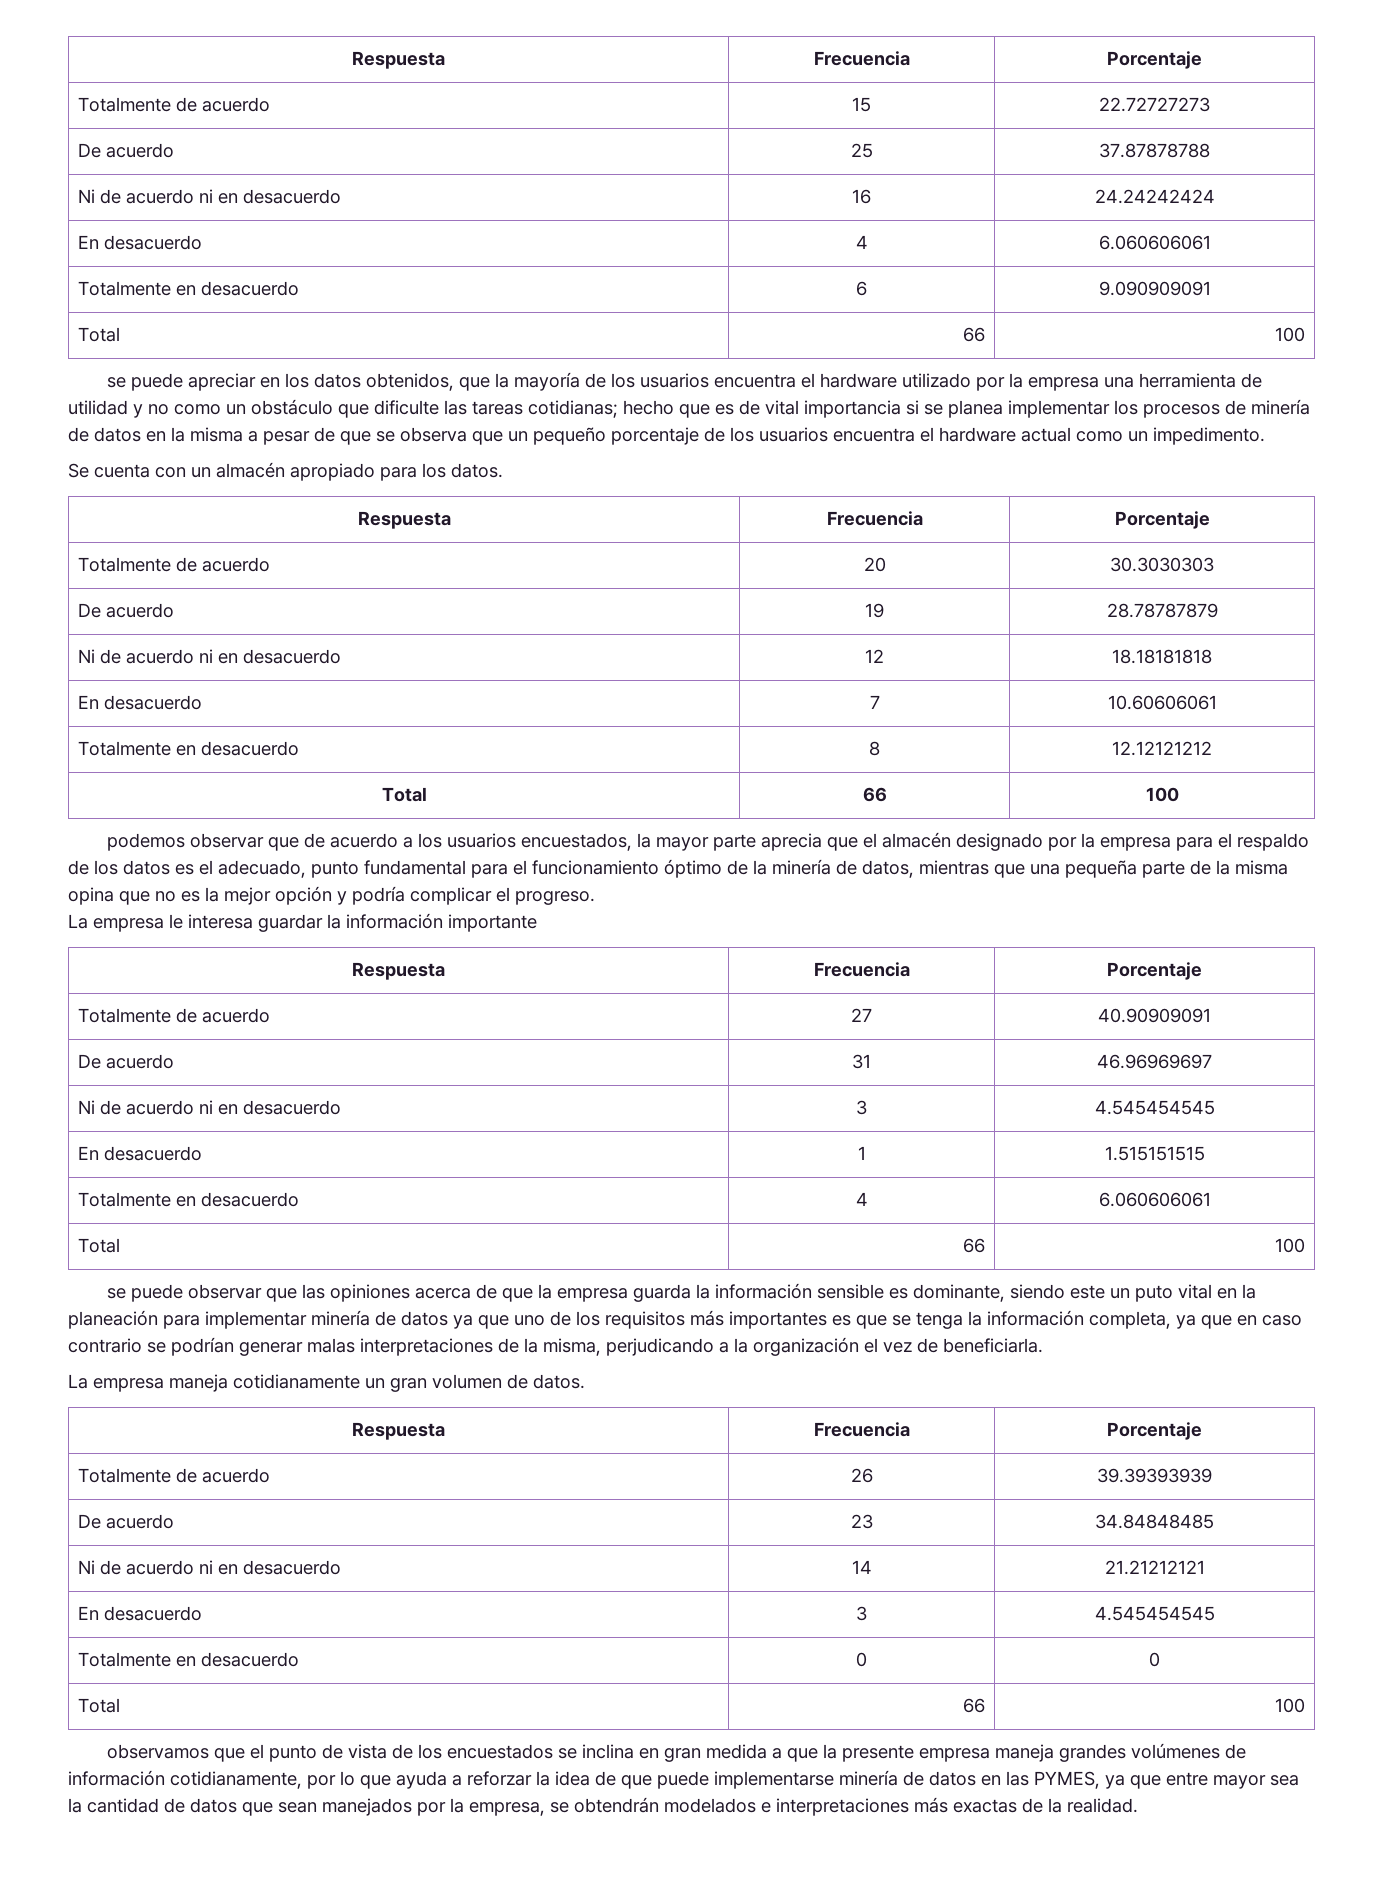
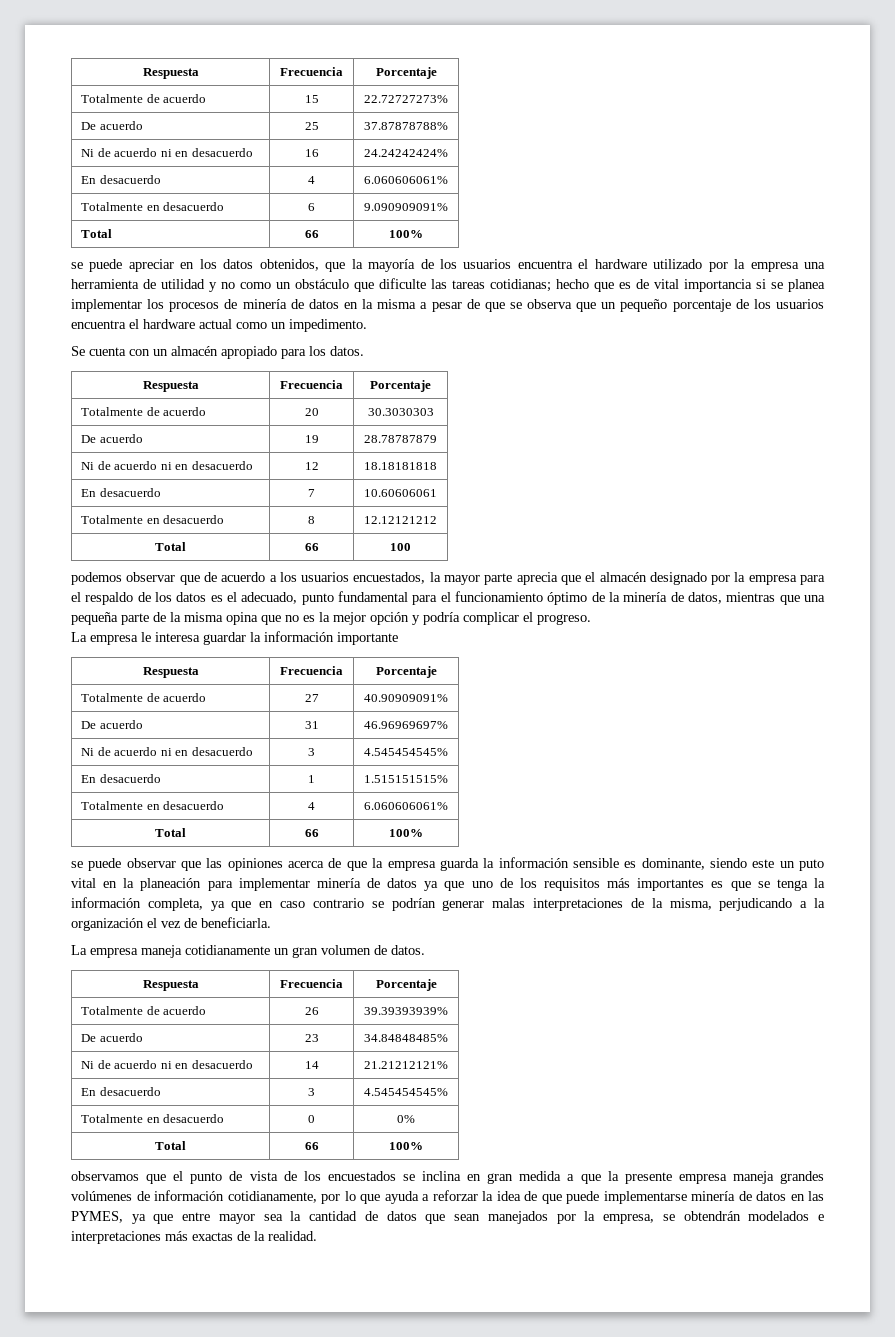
[1099,97,1210,112] 22.72727273 -> [364,95,449,103] 22.72727273%
[1099,143,1210,158] 37.87878788 -> [364,122,449,130] 37.87878788%
[1094,189,1215,204] 24.24242424 -> [364,149,449,157] 24.24242424%
[1098,235,1211,250] 6.060606061 -> [364,176,449,184] 6.060606061%
[1098,281,1211,296] [78,327,121,342] [962,327,985,342] [1274,327,1305,342] 9.090909091 // Total | 66 | 100 -> [364,203,449,211] [81,229,113,238] [304,230,319,238] [389,230,424,238] 9.090909091% // Total | 66 | 100%
[1098,1008,1211,1023] 40.90909091 -> [364,694,449,702] 40.90909091%
[1097,1054,1212,1069] 46.96969697 -> [364,721,449,729] 46.96969697%
[1094,1100,1215,1115] 4.545454545 -> [364,748,449,756] 4.545454545%
[1104,1146,1205,1161] 1.515151515 -> [364,775,449,783] 1.515151515%
[1098,1192,1211,1207] [78,1238,121,1253] [962,1238,985,1253] [1274,1238,1305,1253] 6.060606061 // Total | 66 | 100 -> [364,802,449,810] [155,828,186,837] [304,829,319,837] [389,829,424,837] 6.060606061% // Total | 66 | 100%
[1097,1468,1212,1483] 39.39393939 -> [364,1007,449,1015] 39.39393939%
[1095,1514,1214,1529] 34.84848485 -> [364,1034,449,1042] 34.84848485%
[1104,1560,1205,1575] 21.21212121 -> [364,1061,449,1069] 21.21212121%
[1094,1606,1215,1621] 4.545454545 -> [364,1088,449,1096] 4.545454545%
[1149,1652,1160,1667] [78,1698,121,1713] [962,1698,985,1713] [1274,1698,1305,1713] 0 // Total | 66 | 100 -> [397,1115,416,1123] [155,1141,186,1150] [304,1142,319,1150] [389,1142,424,1150] 0% // Total | 66 | 100%

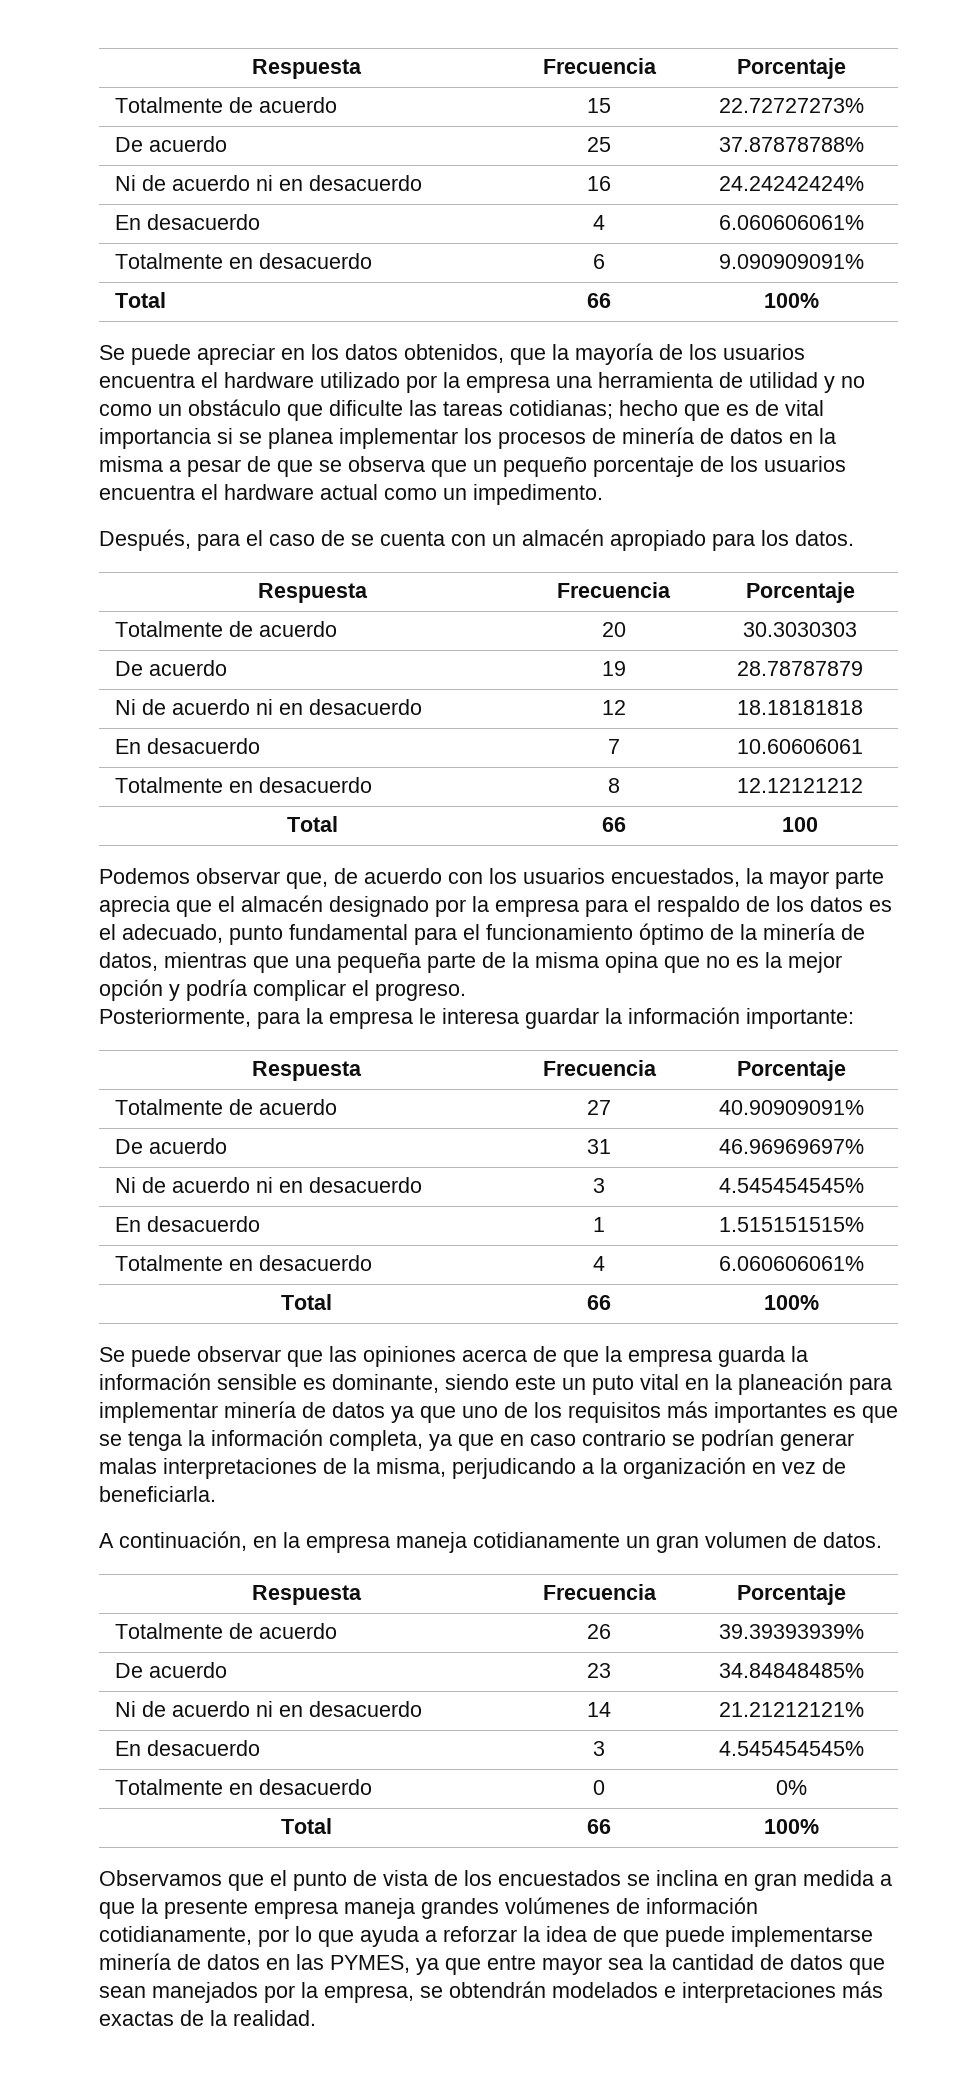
[71,262,83,269] se -> [99,345,125,360] Se
[71,346,85,356] Se -> [99,529,374,551] Después, para el caso de se
[71,572,277,585] podemos observar que de acuerdo a -> [99,868,483,889] Podemos observar que, de acuerdo con
[71,632,87,642] La -> [99,1008,323,1029] Posteriormente, para la
[337,632,398,645] importante -> [746,1008,854,1029] importante:
[71,861,83,868] se -> [99,1347,125,1362] Se
[147,918,157,928] el -> [752,1462,776,1474] en
[71,945,87,955] La -> [99,1531,300,1551] A continuación, en la
[71,1171,139,1181] observamos -> [99,1870,222,1886] Observamos

